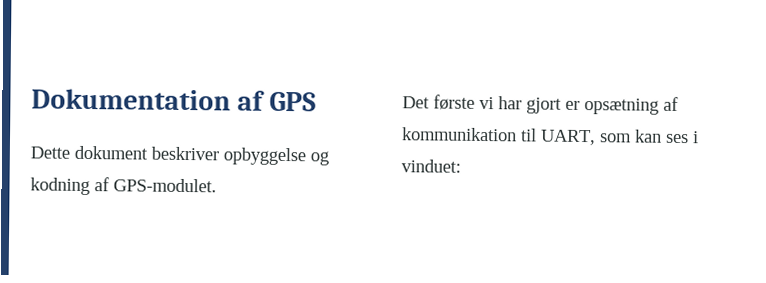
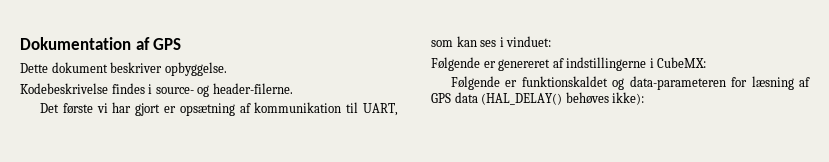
[223,147,329,166] [30,177,217,196] opbyggelse og kodning af GPS-modulet. -> [164,62,227,76] [20,83,293,97] opbyggelse. // Kodebeskrivelse findes i source- og header-filerne.
(461, 166) none -> [431,57,707,71] [451,76,810,90] [431,92,645,105] // Følgende er genereret af indstillingerne i CubeMX: // Følgende er funktionskaldet og data-parameteren for læsning af GPS data (HAL_DELAY() behøves ikke):

